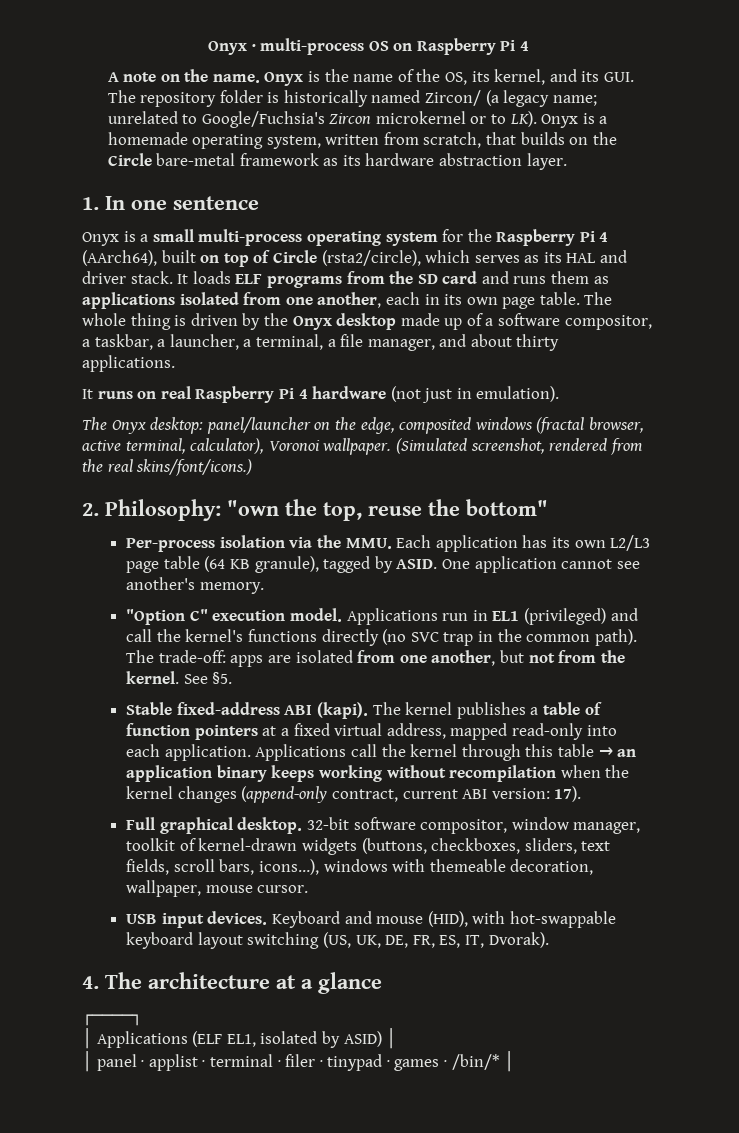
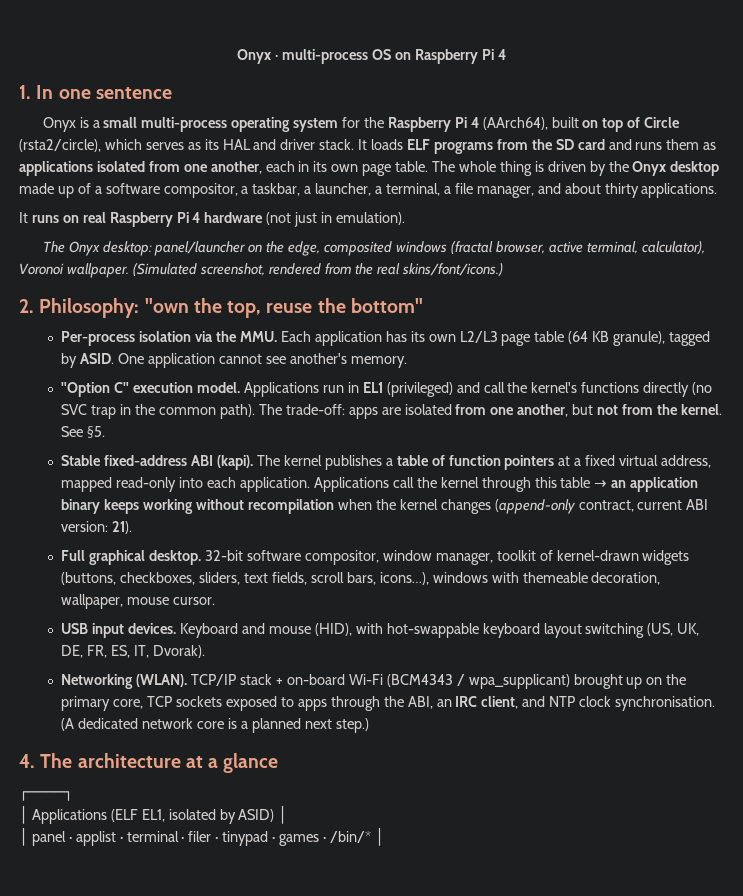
[107,69,634,86] [107,90,597,107] [107,111,608,128] [107,132,617,149] [107,153,567,170] // A note on the name. Onyx is the name of the OS, its kernel, and its GUI. The repository folder is historically named Zircon/ (a legacy name; unrelated to Google/Fuchsia's Zircon microkernel or to LK). Onyx is a homemade operating system, written from scratch, that builds on the Circle bare-metal framework as its hardware abstraction layer. -> (506, 54) none
[554,786,582,802] 17). -> [112,521,133,534] 21).
(549, 940) none -> [61,674,687,689] [61,696,716,711] [61,718,369,733] // Networking (WLAN). TCP/IP stack + on-board Wi-Fi (BCM4343 / wpa_supplicant) brought up on the primary core, TCP sockets exposed to apps through the ABI, an IRC client, and NTP clock synchronisation. (A dedicated network core is a planned next step.)

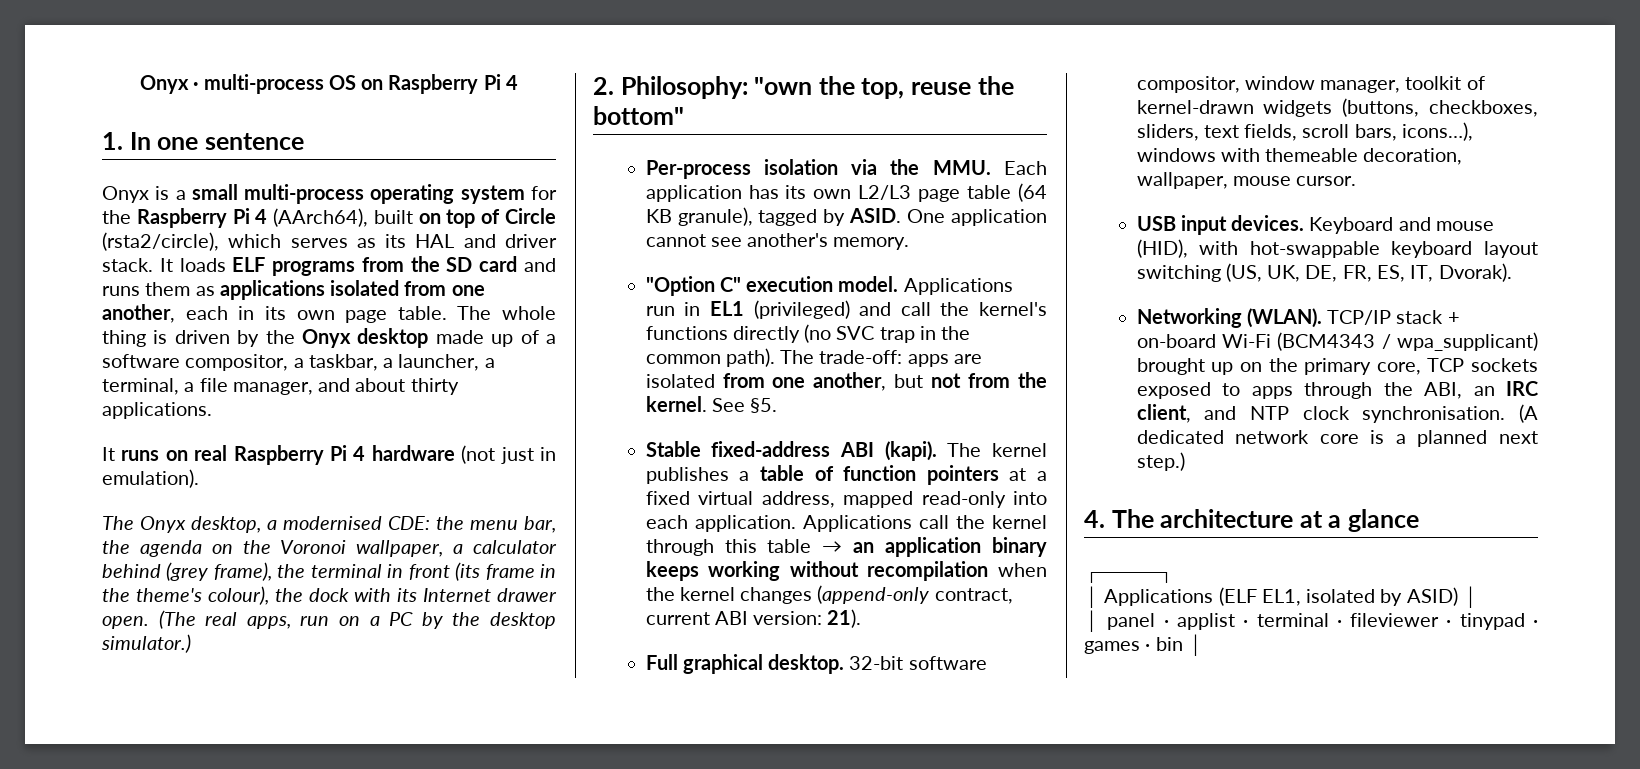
[102,241,705,256] [19,263,504,278] desktop: panel/launcher on the edge, composited windows (fractal browser, active terminal, calculator), Voronoi wallpaper. (Simulated screenshot, rendered from the real skins/font/icons.) -> [191,516,556,533] [102,540,557,557] [102,562,557,581] [102,586,557,605] [102,610,557,629] [101,634,191,653] desktop, a modernised CDE: the menu bar, the agenda on the Voronoi wallpaper, a calculator behind (grey frame), the terminal in front (its frame in the theme's colour), the dock with its Internet drawer open. (The real apps, run on a PC by the desktop simulator.)
[188,831,212,842] filer -> [1350,613,1440,627] fileviewer
[329,831,371,843] /bin/* -> [1155,637,1183,651] bin

